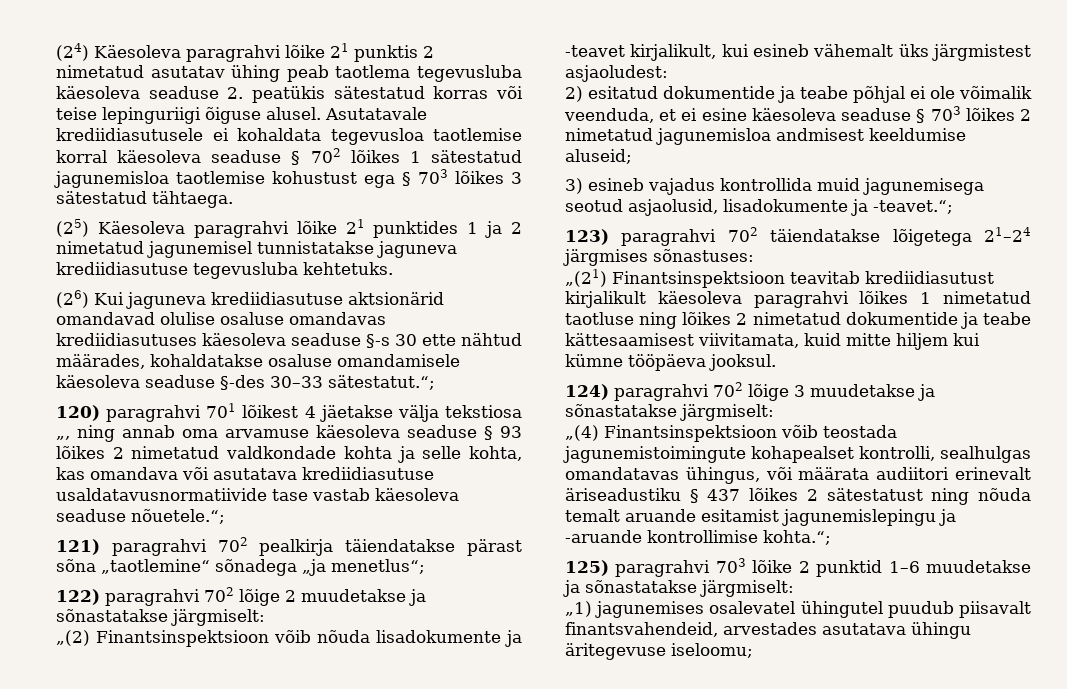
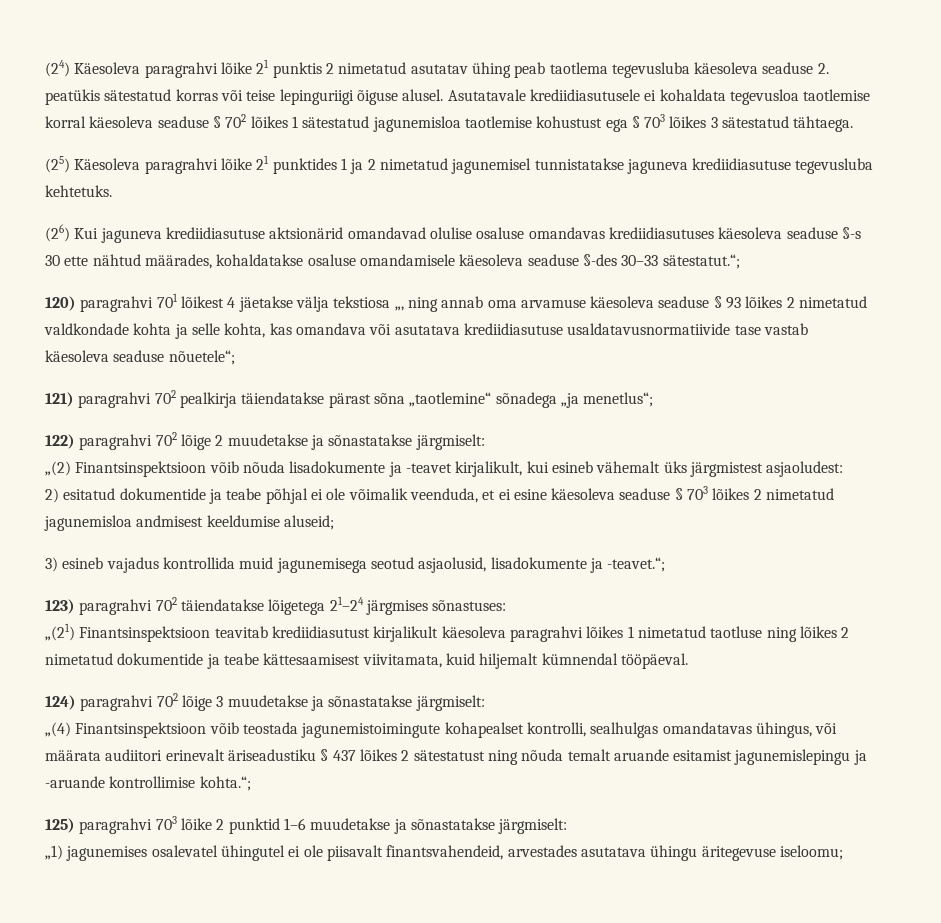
[131,509,225,524] nõuetele.“; -> [168,350,235,365] nõuetele“;
[846,333,980,350] [565,354,776,371] mitte hiljem kui kümne tööpäeva jooksul. -> [479,653,688,669] hiljemalt kümnendal tööpäeval.
[887,601,954,618] puudub -> [288,845,323,857] ei ole

